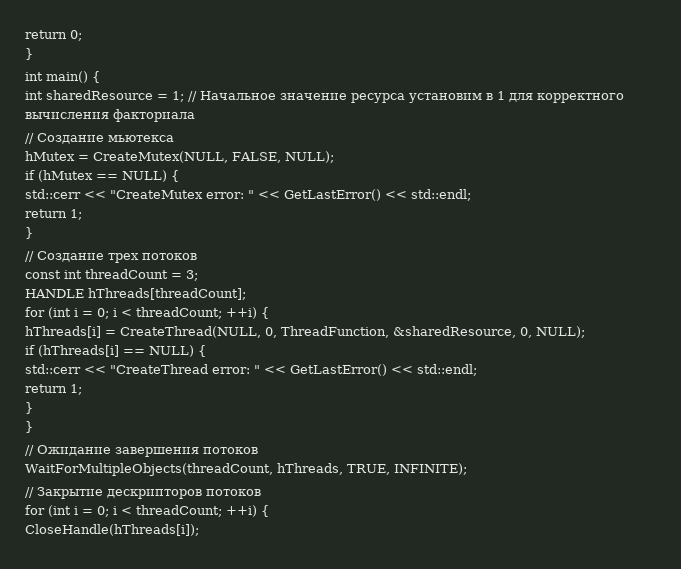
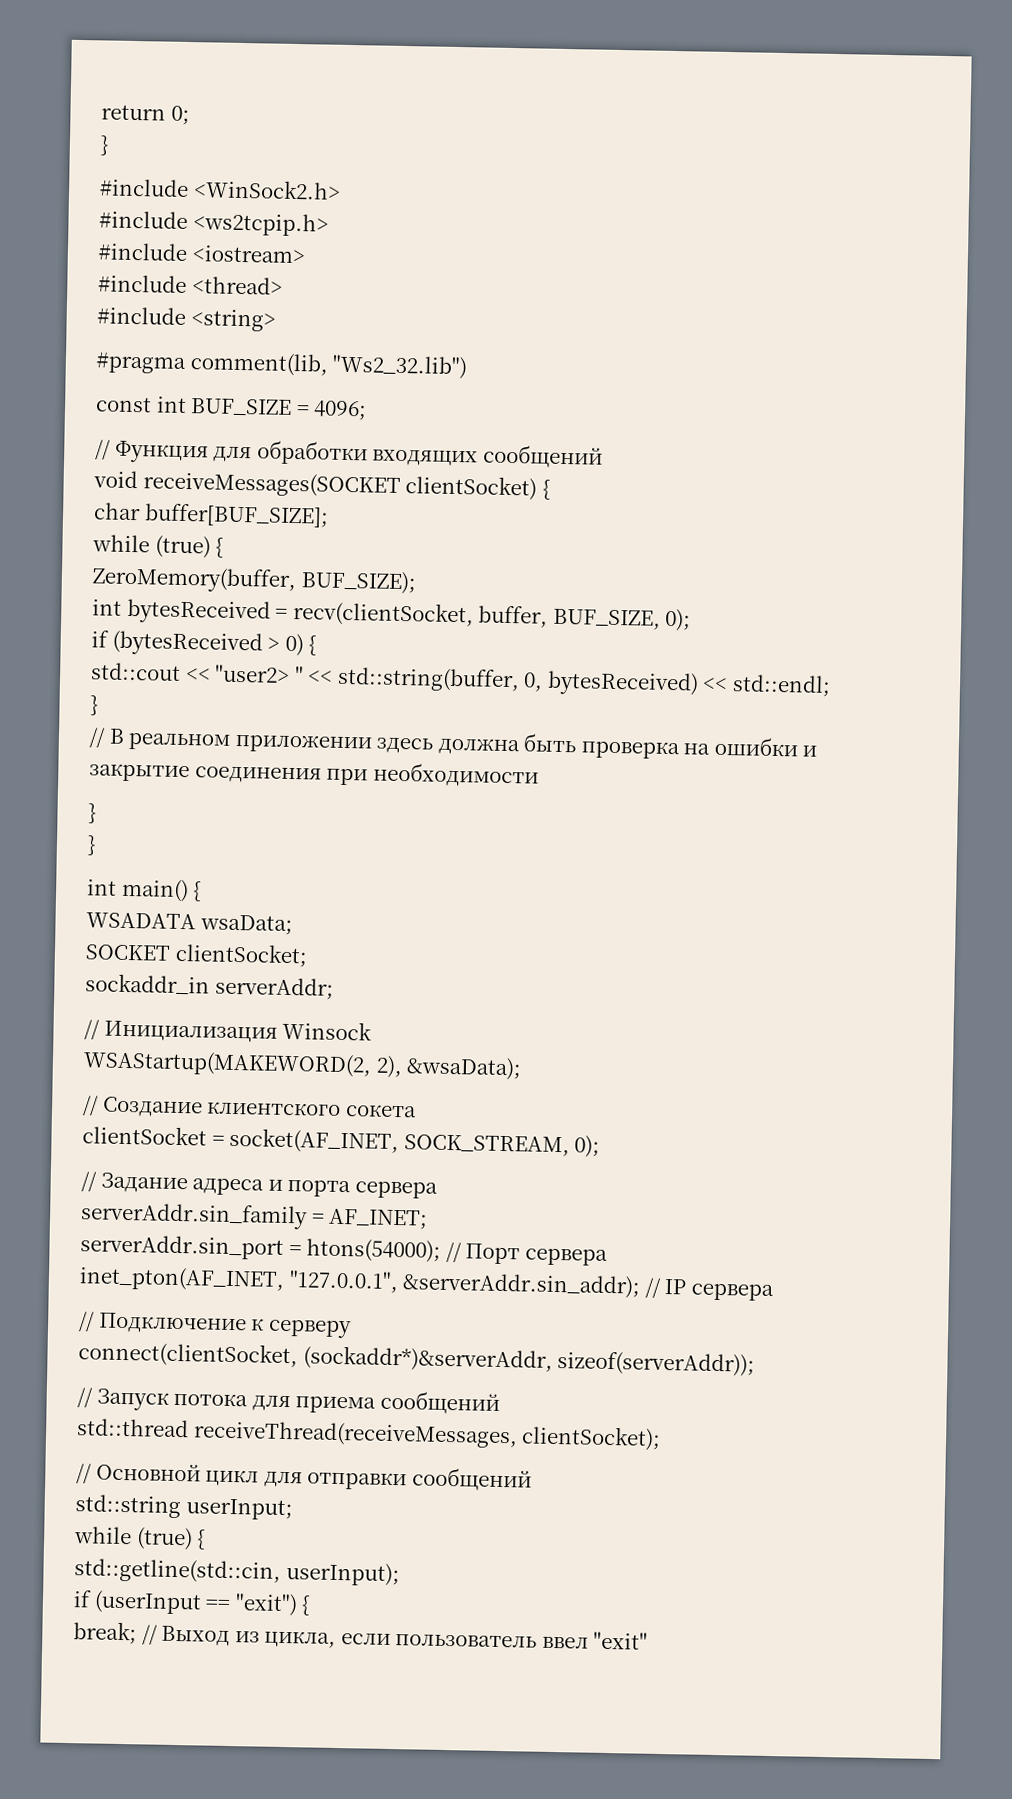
[25,71,100,83] [25,90,624,103] [25,109,195,122] [25,133,174,144] [25,151,334,163] [25,170,179,182] [25,189,471,201] [25,209,82,220] [25,227,33,239] [25,251,197,263] [25,269,198,281] [25,288,246,300] [25,307,269,319] [25,326,585,338] [25,345,206,357] [25,364,477,376] [25,384,82,395] [25,402,33,414] [25,421,33,433] [25,445,258,457] [25,463,467,476] [25,487,261,499] [25,505,269,517] [25,524,199,536] int main() { // int sharedResource = 1; // Начальное значение ресурса установим в 1 для корректного вычисления факториала // // Создание мьютекса // hMutex = CreateMutex(NULL, FALSE, NULL); // if (hMutex == NULL) { // std::cerr << "CreateMutex error: " << GetLastError() << std::endl; // return 1; // } // // Создание трех потоков // const int threadCount = 3; // HANDLE hThreads[threadCount]; // for (int i = 0; i < threadCount; ++i) { // hThreads[i] = CreateThread(NULL, 0, ThreadFunction, &sharedResource, 0, NULL); // if (hThreads[i] == NULL) { // std::cerr << "CreateThread error: " << GetLastError() << std::endl; // return 1; // } // } // // Ожидание завершения потоков // WaitForMultipleObjects(threadCount, hThreads, TRUE, INFINITE); // // Закрытие дескрипторов потоков // for (int i = 0; i < threadCount; ++i) { // CloseHandle(hThreads[i]); -> [99,178,341,200] [99,210,329,237] [98,242,306,264] [98,274,283,295] [97,306,276,332] [96,352,469,380] [95,396,368,421] [95,439,603,469] [93,470,551,501] [93,502,329,528] [92,534,225,559] [92,566,417,595] [92,598,692,632] [91,630,318,657] [91,662,831,697] [90,695,99,716] [89,727,818,760] [89,762,539,788] [88,803,97,824] [87,835,97,856] [87,878,203,903] [86,912,293,936] [85,942,308,968] [85,973,334,1000] [84,1019,373,1043] [83,1050,523,1081] [82,1095,417,1118] [82,1125,601,1158] [81,1171,438,1199] [80,1202,429,1230] [80,1234,608,1266] [79,1266,774,1302] [78,1311,352,1339] [78,1341,756,1377] [77,1387,500,1415] [77,1418,662,1451] [76,1462,532,1492] [75,1494,293,1521] [74,1526,207,1551] [74,1558,400,1587] [73,1590,312,1617] [73,1621,649,1650] #include <WinSock2.h> // #include <ws2tcpip.h> // #include <iostream> // #include <thread> // #include <string> // #pragma comment(lib, "Ws2_32.lib") // const int BUF_SIZE = 4096; // // Функция для обработки входящих сообщений // void receiveMessages(SOCKET clientSocket) { // char buffer[BUF_SIZE]; // while (true) { // ZeroMemory(buffer, BUF_SIZE); // int bytesReceived = recv(clientSocket, buffer, BUF_SIZE, 0); // if (bytesReceived > 0) { // std::cout << "user2> " << std::string(buffer, 0, bytesReceived) << std::endl; // } // // В реальном приложении здесь должна быть проверка на ошибки и закрытие соединения при необходимости // } // } // int main() { // WSADATA wsaData; // SOCKET clientSocket; // sockaddr_in serverAddr; // // Инициализация Winsock // WSAStartup(MAKEWORD(2, 2), &wsaData); // // Создание клиентского сокета // clientSocket = socket(AF_INET, SOCK_STREAM, 0); // // Задание адреса и порта сервера // serverAddr.sin_family = AF_INET; // serverAddr.sin_port = htons(54000); // Порт сервера // inet_pton(AF_INET, "127.0.0.1", &serverAddr.sin_addr); // IP сервера // // Подключение к серверу // connect(clientSocket, (sockaddr*)&serverAddr, sizeof(serverAddr)); // // Запуск потока для приема сообщений // std::thread receiveThread(receiveMessages, clientSocket); // // Основной цикл для отправки сообщений // std::string userInput; // while (true) { // std::getline(std::cin, userInput); // if (userInput == "exit") { // break; // Выход из цикла, если пользователь ввел "exit"

